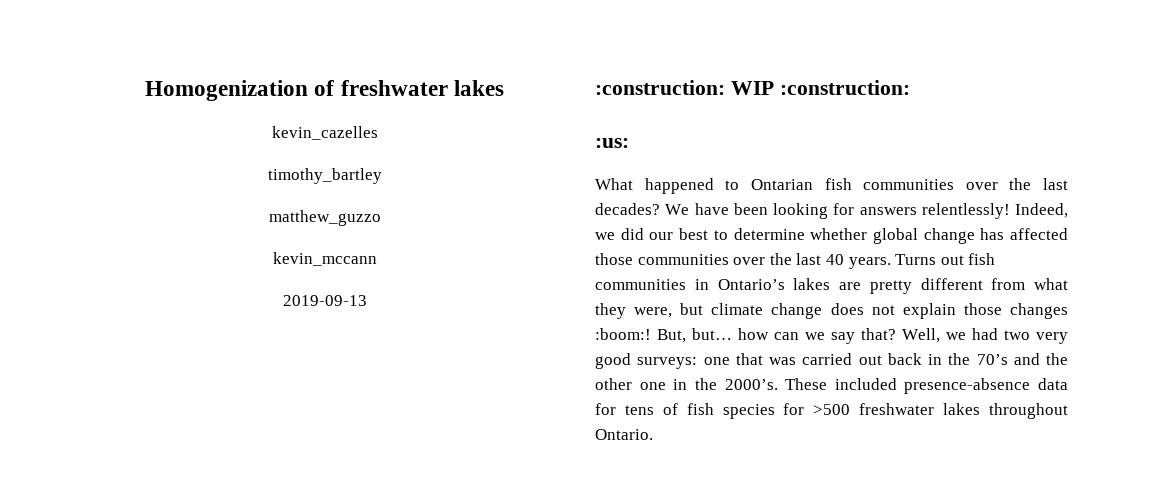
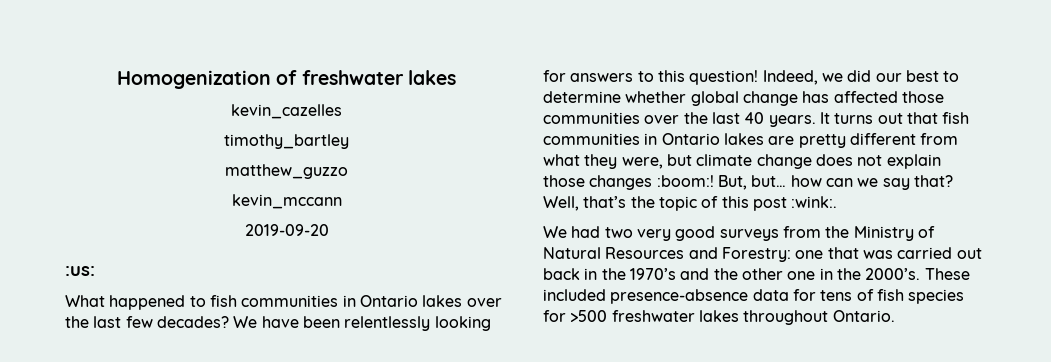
[282,295,367,306] [595,80,910,95] 2019-09-13 // :construction: WIP :construction: -> [244,224,329,236] 2019-09-20
[750,178,1068,190] Ontarian fish communities over the last -> [209,295,502,307] [65,316,153,328] fish communities in Ontario lakes over the last few
(768, 209) none -> [344,316,431,331] relentlessly
[921,203,1010,219] relentlessly! -> [637,70,759,85] to this question!
[895,253,996,265] [595,279,785,290] Turns out fish communities in Ontario’s -> [819,112,970,124] [543,133,720,145] It turns out that fish communities in Ontario
[946,328,1068,344] [595,353,698,369] we had two very good surveys: -> [583,196,838,211] [543,226,935,241] [543,247,791,262] that’s the topic of this post :wink:. // We had two very good surveys from the Ministry of Natural Resources and Forestry:
[976,354,1008,365] 70’s -> [629,268,676,280] 1970’s

